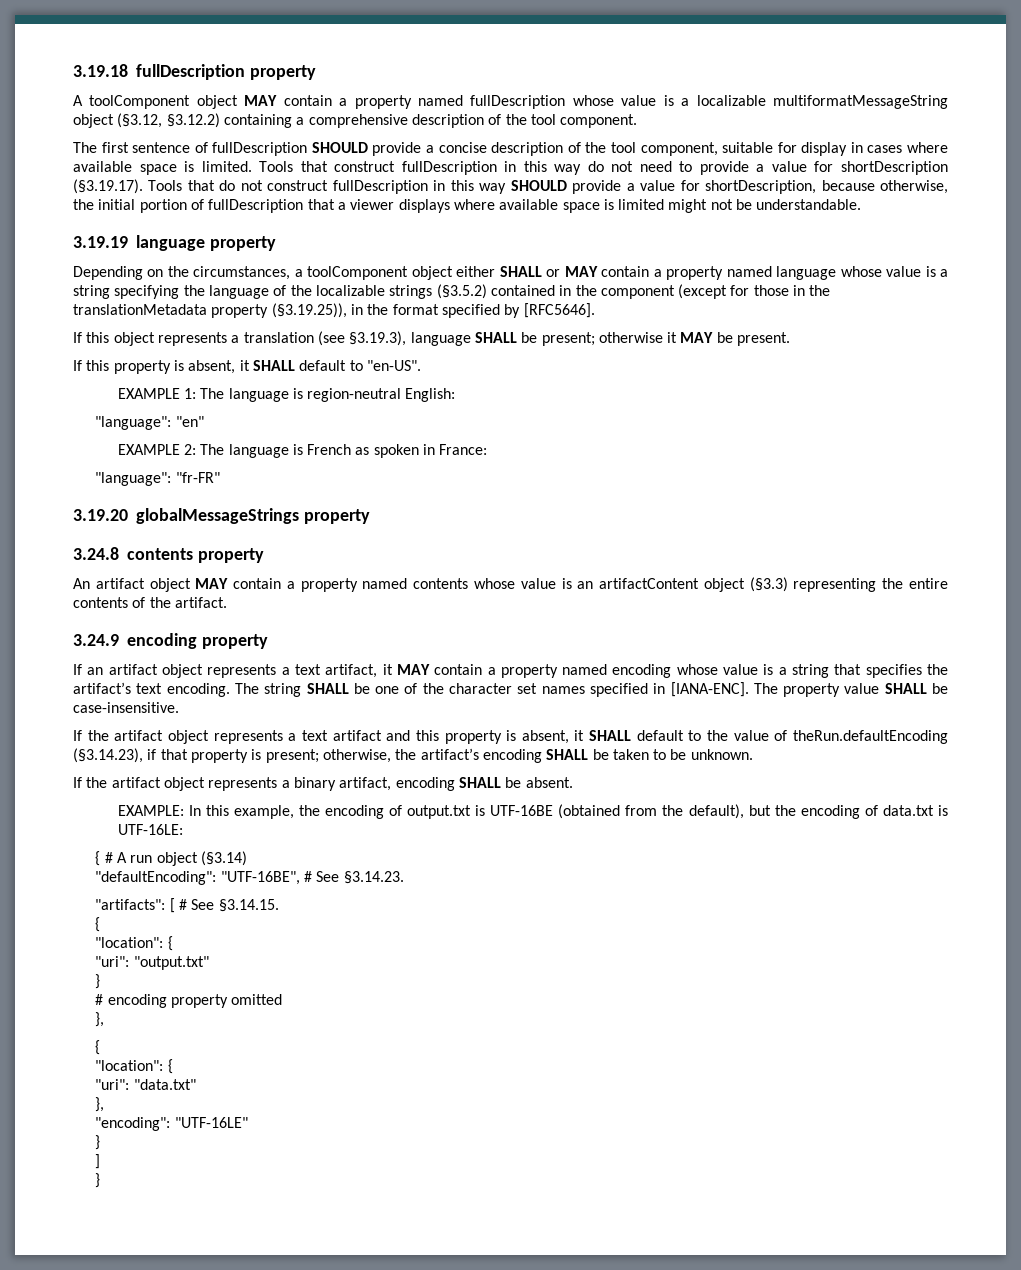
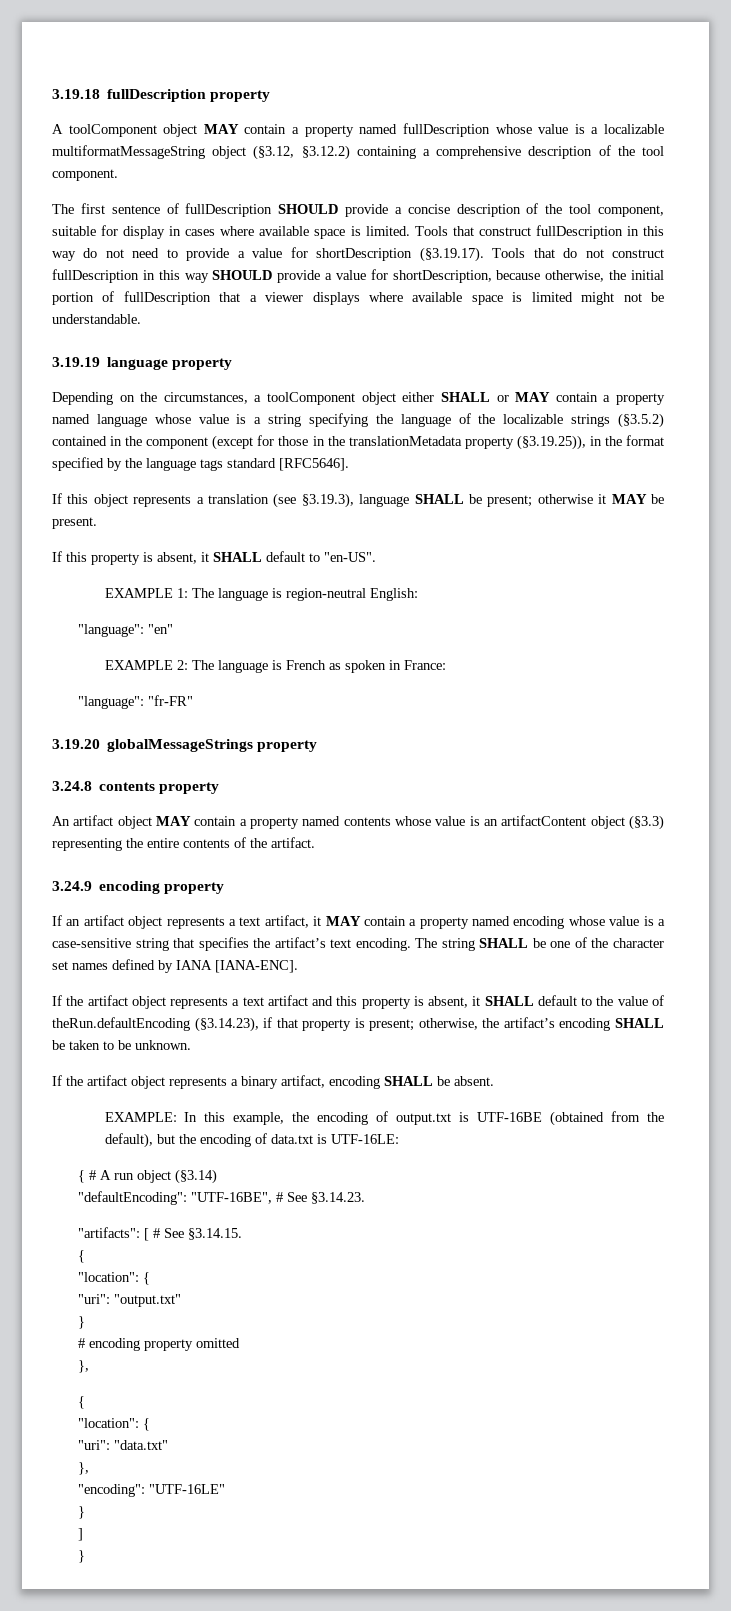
(521, 311) none -> [125,458,276,471] the language tags standard
(787, 671) none -> [52,938,131,948] case-sensitive
[589,682,948,697] [73,702,179,713] specified in [IANA-ENC]. The property value SHALL be case-insensitive. -> [112,959,298,973] defined by IANA [IANA-ENC].

